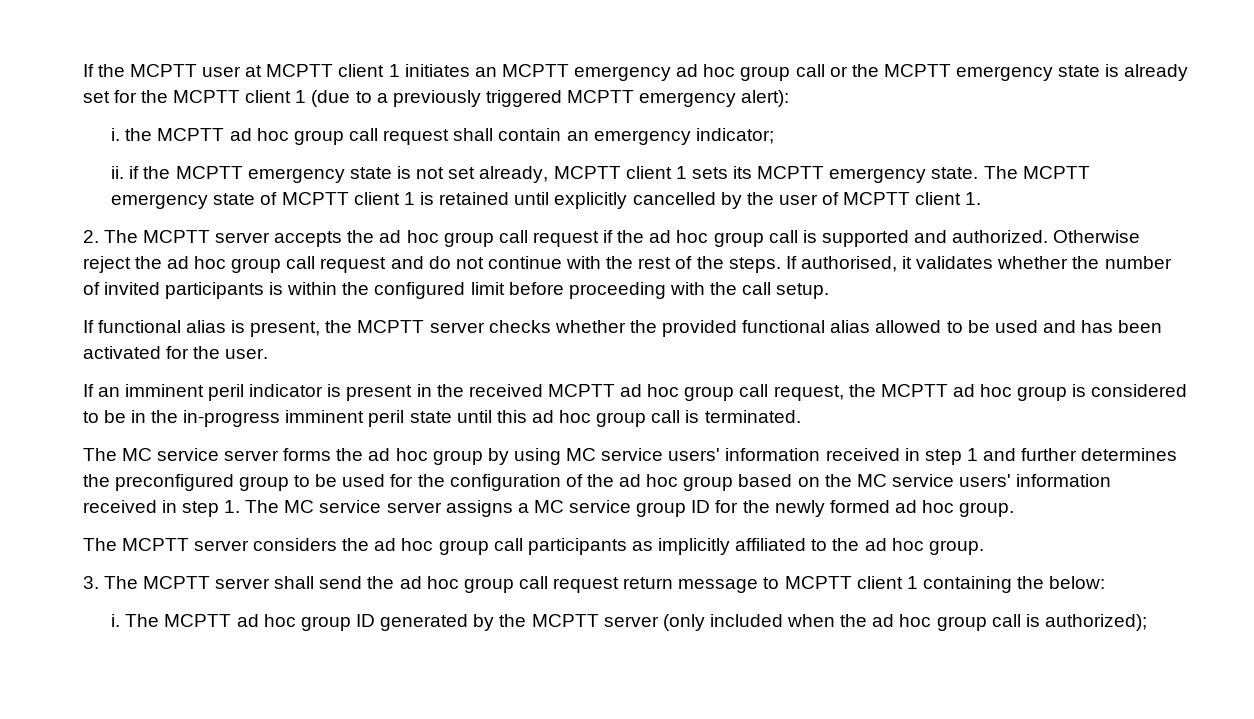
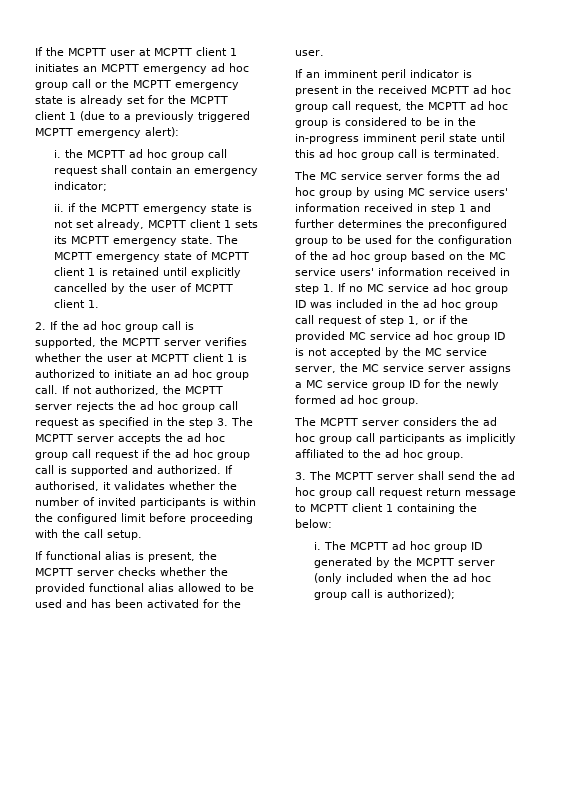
(99, 236) none -> [50,321,195,332] [35,337,248,348] [35,353,248,362] [35,369,250,380] [35,385,224,395] [35,401,239,412] [35,417,229,428] If the ad hoc group call is supported, the MCPTT server verifies whether the user at MCPTT client 1 is authorized to initiate an ad hoc group call. If not authorized, the MCPTT server rejects the ad hoc group call request as specified in the step 3.
[1053,230,1141,243] [82,256,781,273] Otherwise reject the ad hoc group call request and do not continue with the rest of the steps. -> (222, 469) none
[245,500,280,513] The -> [338,283,509,294] [295,299,499,310] [295,315,469,326] [295,331,506,342] [295,347,488,358] [295,363,359,373] If no MC service ad hoc group ID was included in the ad hoc group call request of step 1, or if the provided MC service ad hoc group ID is not accepted by the MC service server, the

